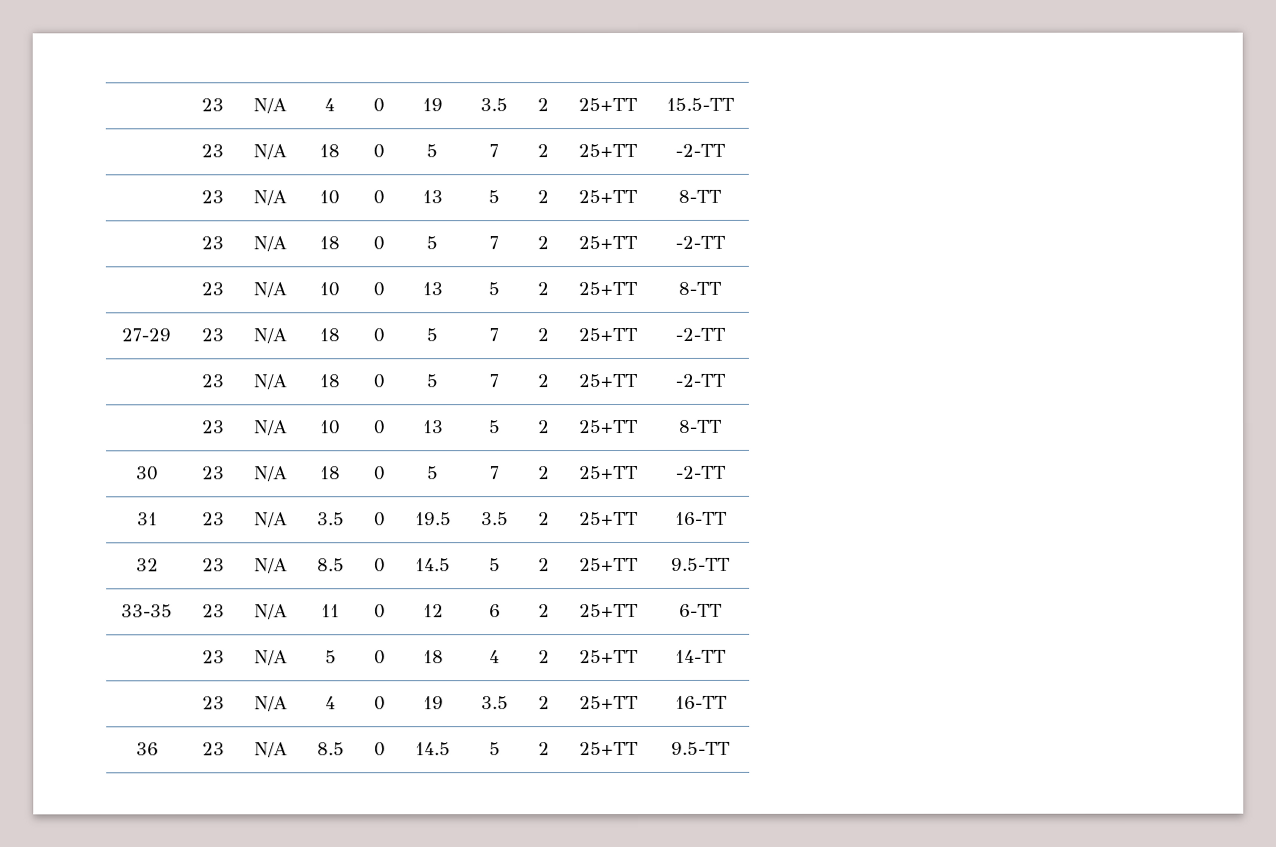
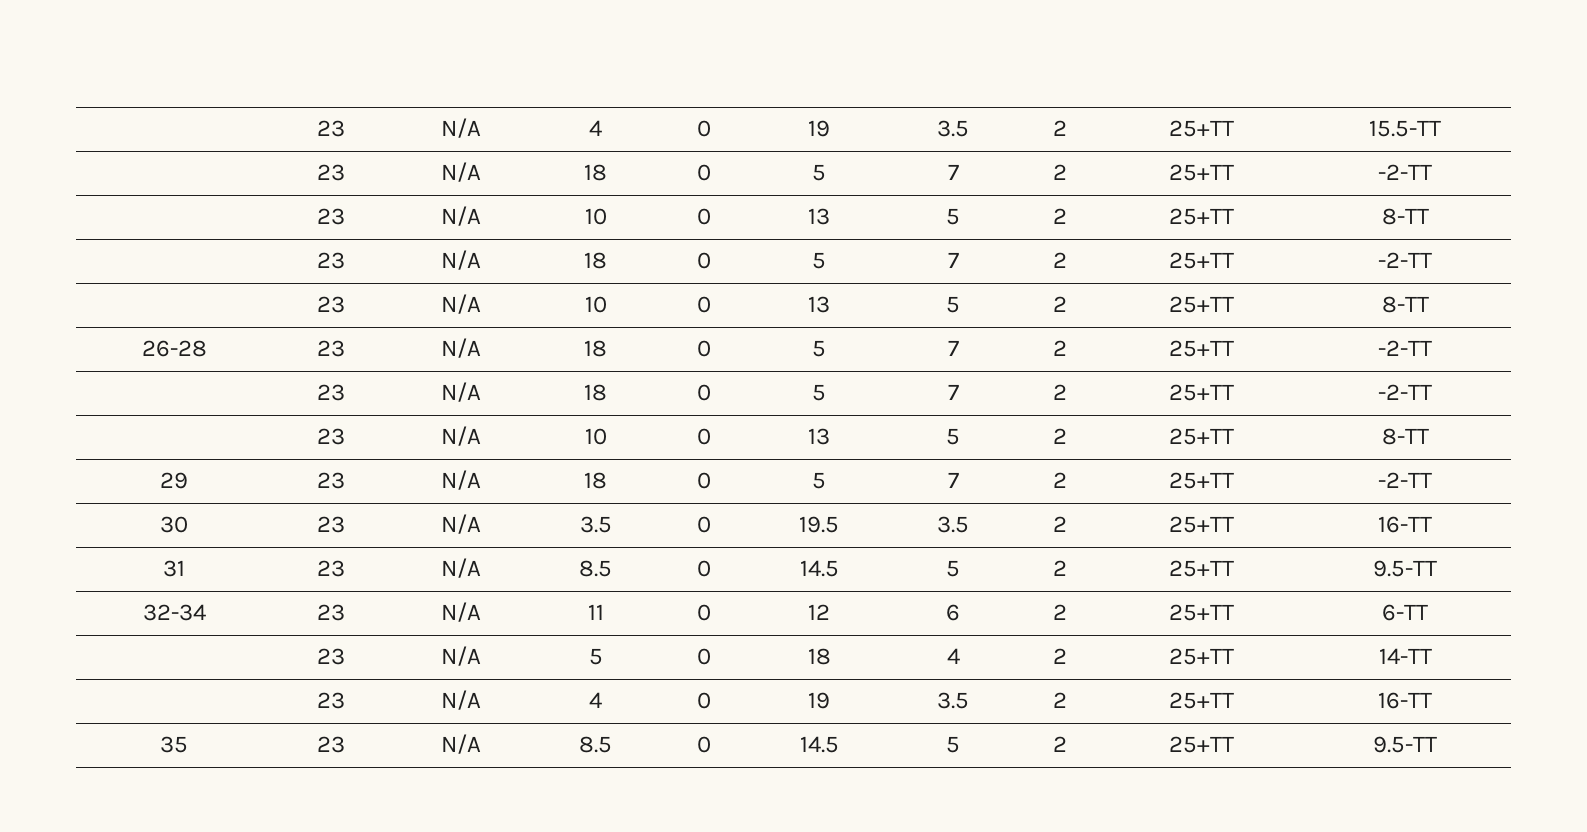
[121,328,171,342] 27-29 -> [141,340,207,357] 26-28
[135,466,159,481] [201,466,225,480] [253,466,288,482] [320,466,341,480] [373,466,386,481] [427,466,439,480] [489,466,500,480] [537,466,550,480] [578,466,638,480] [675,465,726,479] [136,512,158,526] 30 | 23 | N/A | 18 | 0 | 5 | 7 | 2 | 25+TT | -2-TT // 31 -> [160,472,188,489] [316,472,345,489] [440,470,481,490] [584,472,607,489] [696,472,711,489] [812,472,826,489] [947,472,959,488] [1052,472,1067,488] [1169,472,1234,489] [1378,472,1432,488] [160,516,188,533] 29 | 23 | N/A | 18 | 0 | 5 | 7 | 2 | 25+TT | -2-TT // 30
[135,558,159,572] 32 -> [163,560,185,577] 31
[121,604,173,618] 33-35 -> [142,604,206,621] 32-34
[135,742,159,756] 36 -> [160,736,188,753] 35

